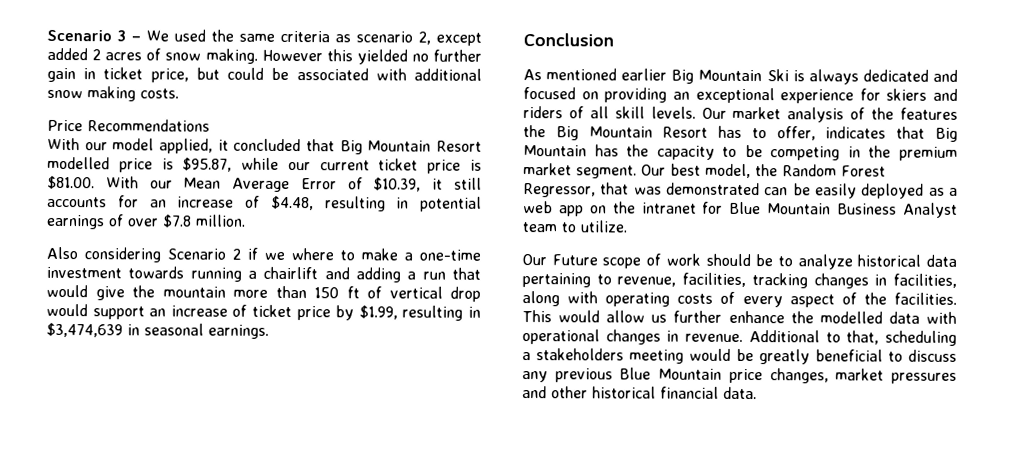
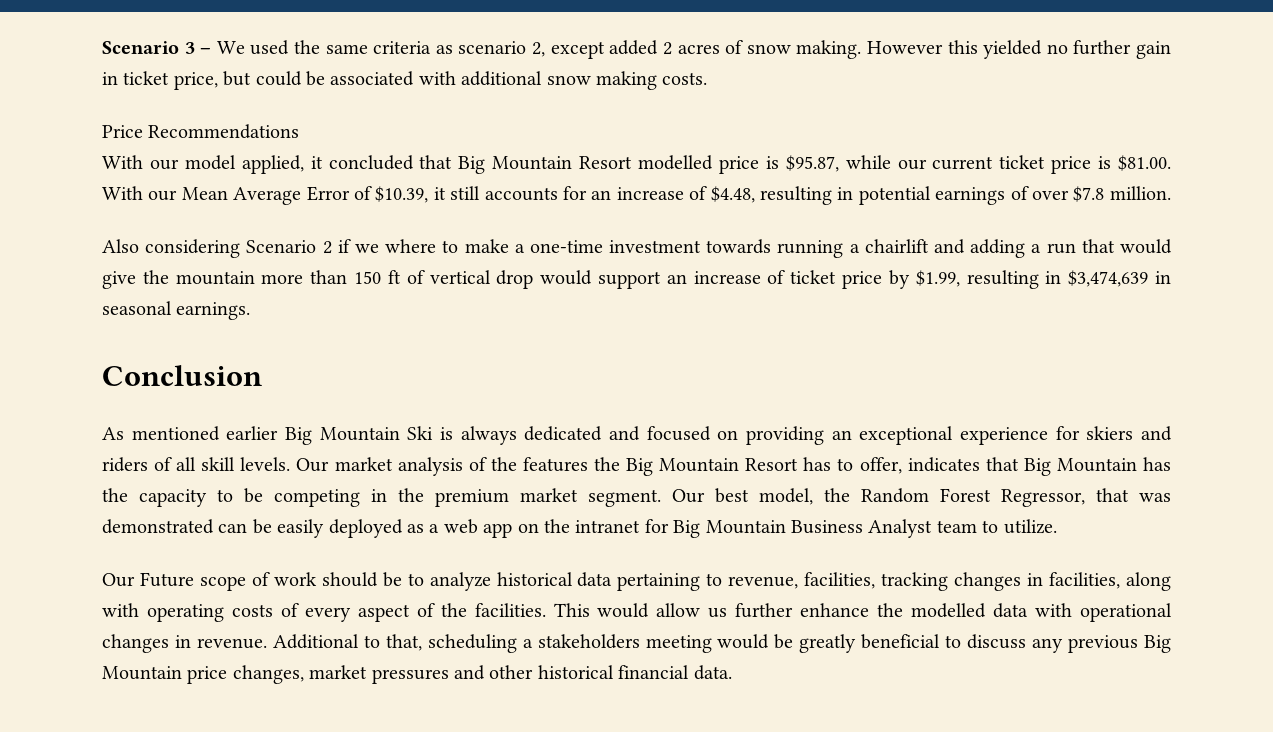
[729,201,762,215] Blue -> [673,520,701,538] Big
[619,367,652,380] Blue -> [1144,635,1171,653] Big

